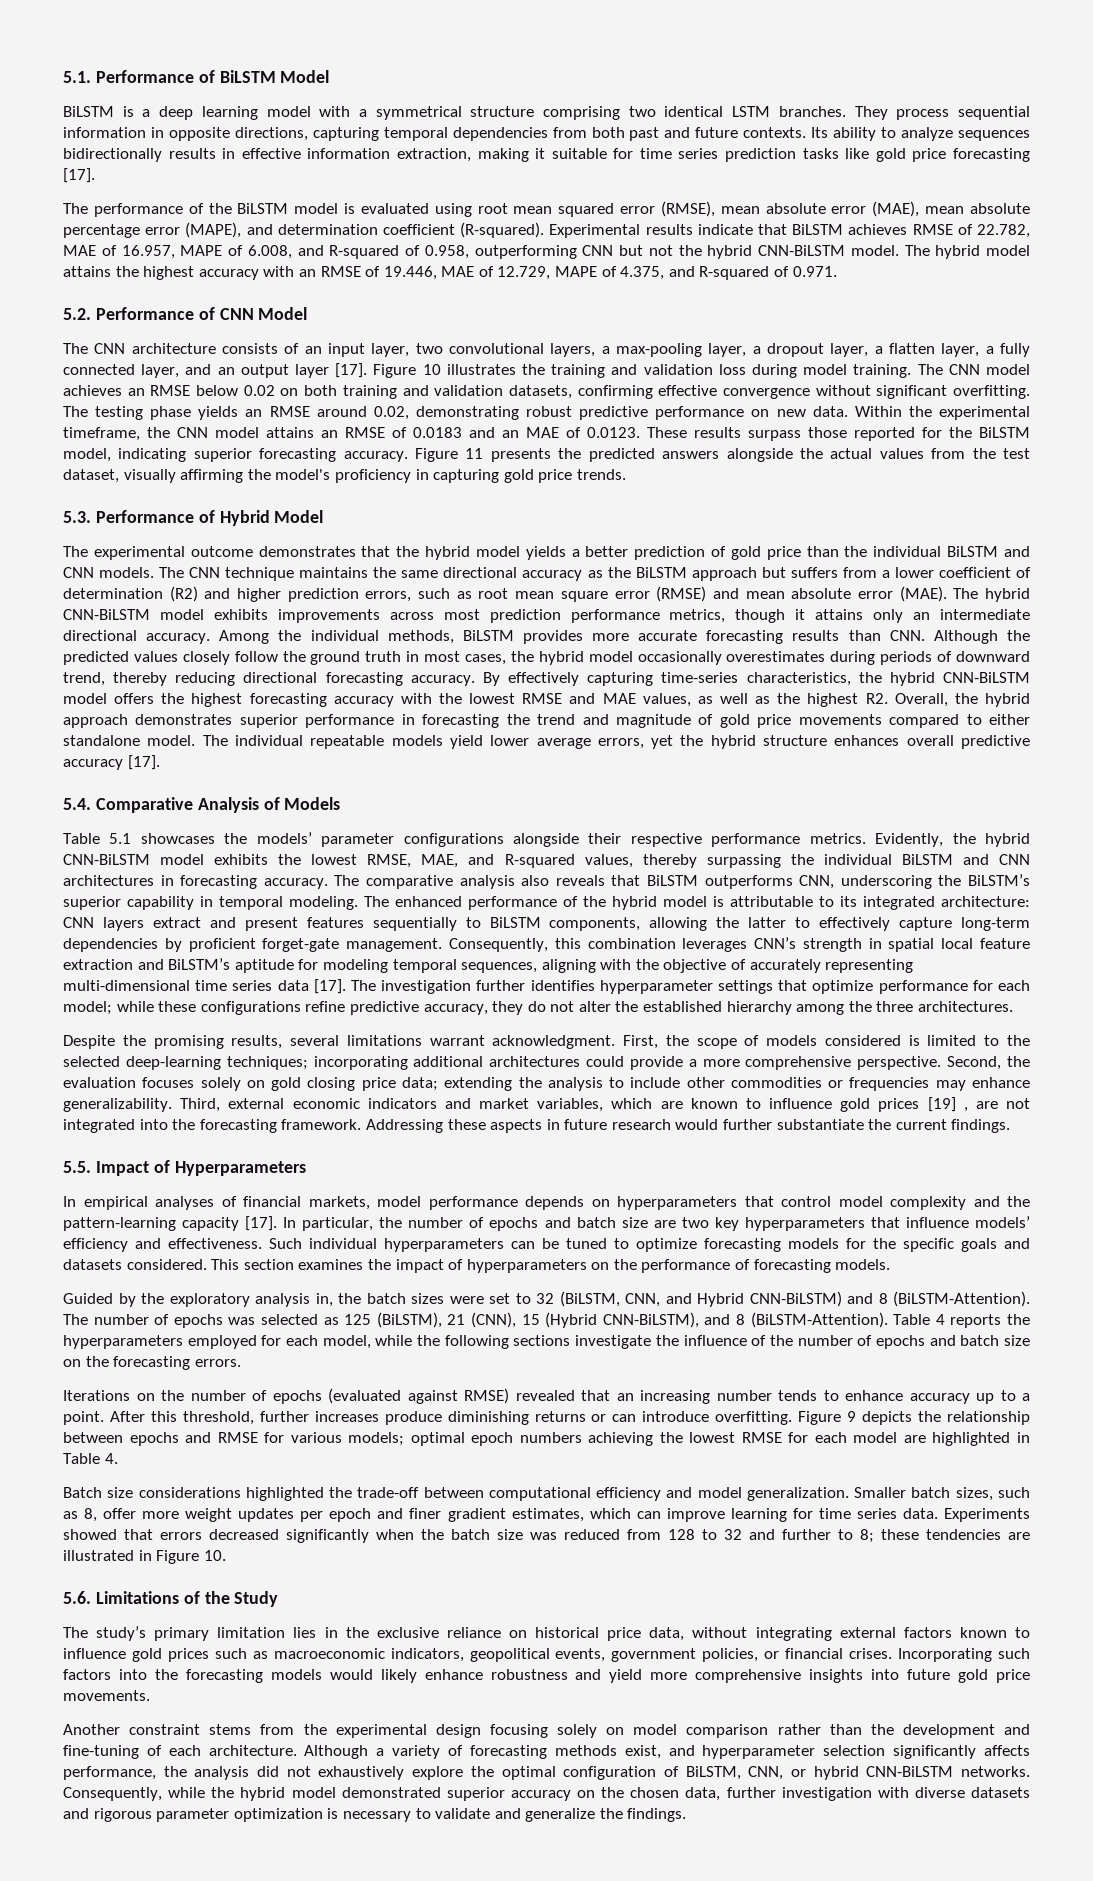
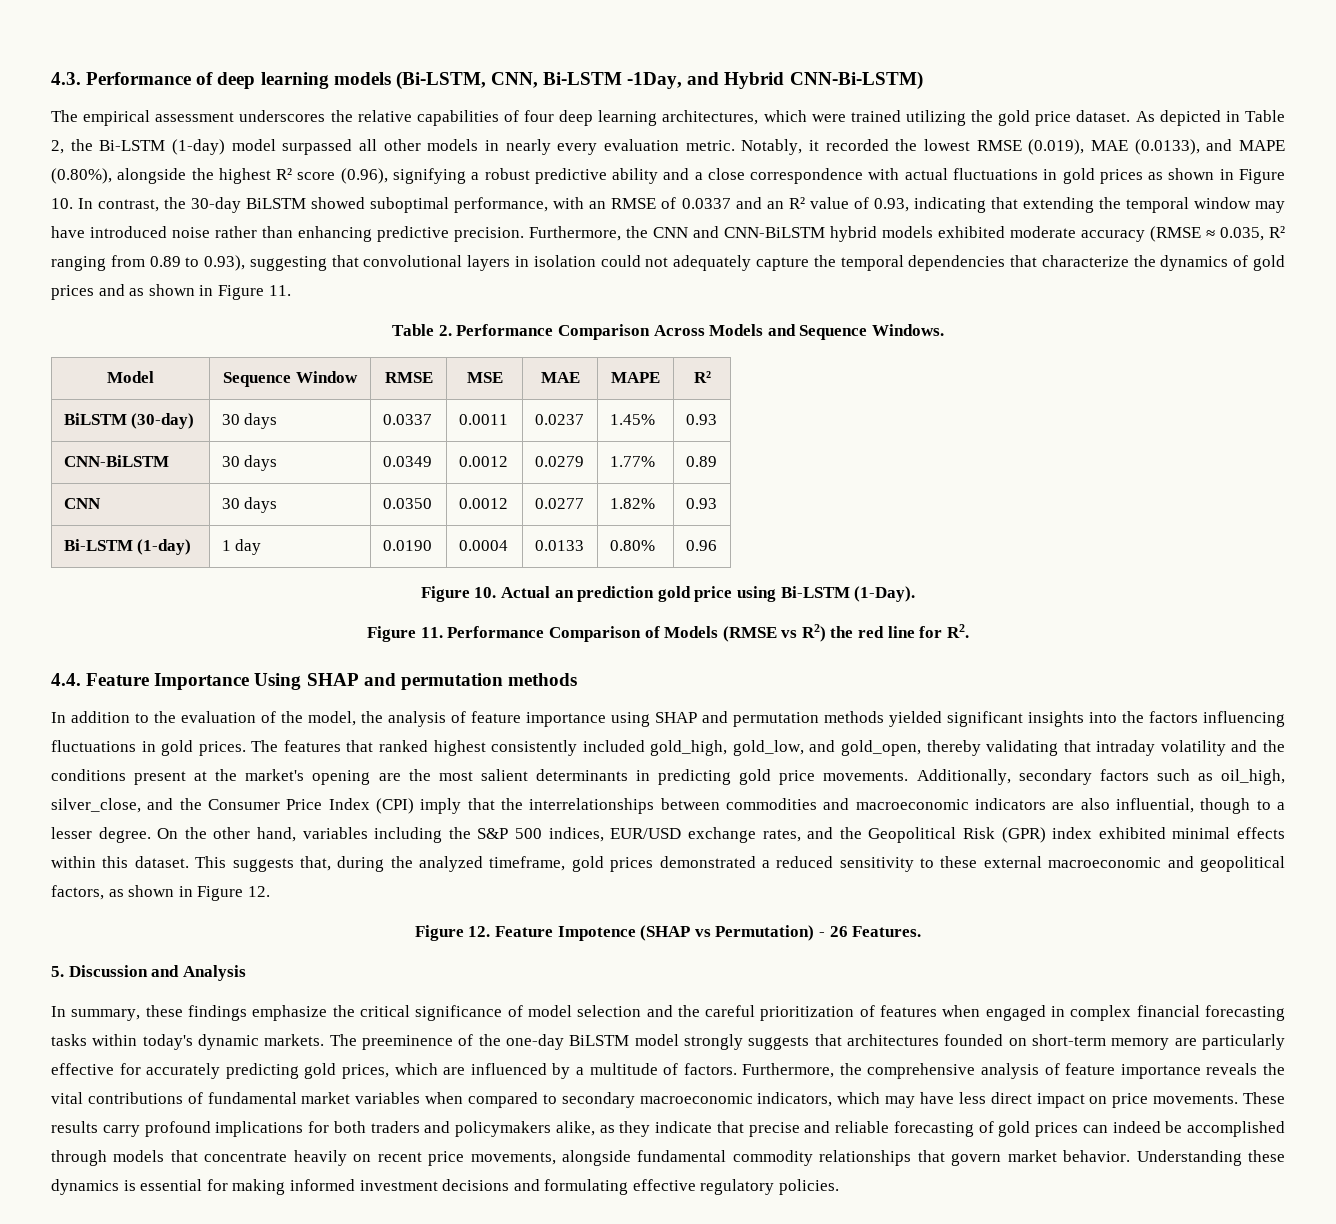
[63,70,330,83] [63,106,1031,120] [63,127,1030,141] [63,148,1031,162] [63,168,95,183] [63,201,1031,217] [63,222,1031,238] [63,245,1030,259] [63,266,837,280] [63,307,308,320] [63,343,1031,357] [63,363,1031,378] [63,385,1030,399] [63,406,1030,420] [63,427,1030,441] [63,448,1030,462] [63,469,626,483] [63,510,324,526] [63,546,1031,560] [63,567,1031,581] [63,586,1031,602] [63,609,1030,623] [63,630,1030,644] [63,651,1031,665] [63,672,1030,686] [63,693,1030,707] [63,714,1030,728] [63,735,1030,749] [63,755,160,770] [63,797,341,813] [63,832,1030,847] [63,854,1030,868] [63,874,1031,889] [63,896,1030,910] [63,917,1030,931] [63,937,1031,952] [63,958,914,973] [63,979,1031,994] [63,1001,1014,1015] [63,1035,1030,1049] [63,1056,1030,1070] [63,1077,1031,1091] [63,1097,1030,1112] [63,1119,1011,1133] [63,1160,306,1176] [63,1196,1030,1210] [63,1216,1030,1231] [63,1238,1030,1252] [63,1259,891,1273] [63,1291,1030,1307] [63,1312,1031,1328] [63,1335,1031,1349] [63,1356,241,1370] [63,1388,1030,1404] [63,1411,1030,1425] [63,1432,1030,1446] [63,1453,118,1464] [63,1487,1030,1501] [63,1508,1030,1522] [63,1529,1030,1543] [63,1550,226,1564] [63,1591,279,1607] [63,1626,1030,1641] [63,1648,1030,1662] [63,1669,1030,1683] [63,1690,150,1701] [63,1724,1030,1738] [63,1745,1030,1759] [63,1766,1030,1780] [63,1787,1030,1801] [63,1808,687,1822] 5.1. Performance of BiLSTM Model // BiLSTM is a deep learning model with a symmetrical structure comprising two identical LSTM branches. They process sequential information in opposite directions, capturing temporal dependencies from both past and future contexts. Its ability to analyze sequences bidirectionally results in effective information extraction, making it suitable for time series prediction tasks like gold price forecasting [17]. // The performance of the BiLSTM model is evaluated using root mean squared error (RMSE), mean absolute error (MAE), mean absolute percentage error (MAPE), and determination coefficient (R-squared). Experimental results indicate that BiLSTM achieves RMSE of 22.782, MAE of 16.957, MAPE of 6.008, and R-squared of 0.958, outperforming CNN but not the hybrid CNN-BiLSTM model. The hybrid model attains the highest accuracy with an RMSE of 19.446, MAE of 12.729, MAPE of 4.375, and R-squared of 0.971. // 5.2. Performance of CNN Model // The CNN architecture consists of an input layer, two convolutional layers, a max-pooling layer, a dropout layer, a flatten layer, a fully connected layer, and an output layer [17]. Figure 10 illustrates the training and validation loss during model training. The CNN model achieves an RMSE below 0.02 on both training and validation datasets, confirming effective convergence without significant overfitting. The testing phase yields an RMSE around 0.02, demonstrating robust predictive performance on new data. Within the experimental timeframe, the CNN model attains an RMSE of 0.0183 and an MAE of 0.0123. These results surpass those reported for the BiLSTM model, indicating superior forecasting accuracy. Figure 11 presents the predicted answers alongside the actual values from the test dataset, visually affirming the model's proficiency in capturing gold price trends. // 5.3. Performance of Hybrid Model // The experimental outcome demonstrates that the hybrid model yields a better prediction of gold price than the individual BiLSTM and CNN models. The CNN technique maintains the same directional accuracy as the BiLSTM approach but suffers from a lower coefficient of determination (R2) and higher prediction errors, such as root mean square error (RMSE) and mean absolute error (MAE). The hybrid CNN-BiLSTM model exhibits improvements across most prediction performance metrics, though it attains only an intermediate directional accuracy. Among the individual methods, BiLSTM provides more accurate forecasting results than CNN. Although the predicted values closely follow the ground truth in most cases, the hybrid model occasionally overestimates during periods of downward trend, thereby reducing directional forecasting accuracy. By effectively capturing time-series characteristics, the hybrid CNN-BiLSTM model offers the highest forecasting accuracy with the lowest RMSE and MAE values, as well as the highest R2. Overall, the hybrid approach demonstrates superior performance in forecasting the trend and magnitude of gold price movements compared to either standalone model. The individual repeatable models yield lower average errors, yet the hybrid structure enhances overall predictive accuracy [17]. // 5.4. Comparative Analysis of Models // Table 5.1 showcases the models’ parameter configurations alongside their respective performance metrics. Evidently, the hybrid CNN-BiLSTM model exhibits the lowest RMSE, MAE, and R-squared values, thereby surpassing the individual BiLSTM and CNN architectures in forecasting accuracy. The comparative analysis also reveals that BiLSTM outperforms CNN, underscoring the BiLSTM’s superior capability in temporal modeling. The enhanced performance of the hybrid model is attributable to its integrated architecture: CNN layers extract and present features sequentially to BiLSTM components, allowing the latter to effectively capture long-term dependencies by proficient forget-gate management. Consequently, this combination leverages CNN’s strength in spatial local feature extraction and BiLSTM’s aptitude for modeling temporal sequences, aligning with the objective of accurately representing multi-dimensional time series data [17]. The investigation further identifies hyperparameter settings that optimize performance for each model; while these configurations refine predictive accuracy, they do not alter the established hierarchy among the three architectures. // Despite the promising results, several limitations warrant acknowledgment. First, the scope of models considered is limited to the selected deep-learning techniques; incorporating additional architectures could provide a more comprehensive perspective. Second, the evaluation focuses solely on gold closing price data; extending the analysis to include other commodities or frequencies may enhance generalizability. Third, external economic indicators and market variables, which are known to influence gold prices [19] , are not integrated into the forecasting framework. Addressing these aspects in future research would further substantiate the current findings. // 5.5. Impact of Hyperparameters // In empirical analyses of financial markets, model performance depends on hyperparameters that control model complexity and the pattern-learning capacity [17]. In particular, the number of epochs and batch size are two key hyperparameters that influence models’ efficiency and effectiveness. Such individual hyperparameters can be tuned to optimize forecasting models for the specific goals and datasets considered. This section examines the impact of hyperparameters on the performance of forecasting models. // Guided by the exploratory analysis in, the batch sizes were set to 32 (BiLSTM, CNN, and Hybrid CNN-BiLSTM) and 8 (BiLSTM-Attention). The number of epochs was selected as 125 (BiLSTM), 21 (CNN), 15 (Hybrid CNN-BiLSTM), and 8 (BiLSTM-Attention). Table 4 reports the hyperparameters employed for each model, while the following sections investigate the influence of the number of epochs and batch size on the forecasting errors. // Iterations on the number of epochs (evaluated against RMSE) revealed that an increasing number tends to enhance accuracy up to a point. After this threshold, further increases produce diminishing returns or can introduce overfitting. Figure 9 depicts the relationship between epochs and RMSE for various models; optimal epoch numbers achieving the lowest RMSE for each model are highlighted in Table 4. // Batch size considerations highlighted the trade-off between computational efficiency and model generalization. Smaller batch sizes, such as 8, offer more weight updates per epoch and finer gradient estimates, which can improve learning for time series data. Experiments showed that errors decreased significantly when the batch size was reduced from 128 to 32 and further to 8; these tendencies are illustrated in Figure 10. // 5.6. Limitations of the Study // The study’s primary limitation lies in the exclusive reliance on historical price data, without integrating external factors known to influence gold prices such as macroeconomic indicators, geopolitical events, government policies, or financial crises. Incorporating such factors into the forecasting models would likely enhance robustness and yield more comprehensive insights into future gold price movements. // Another constraint stems from the experimental design focusing solely on model comparison rather than the development and fine-tuning of each architecture. Although a variety of forecasting methods exist, and hyperparameter selection significantly affects performance, the analysis did not exhaustively explore the optimal configuration of BiLSTM, CNN, or hybrid CNN-BiLSTM networks. Consequently, while the hybrid model demonstrated superior accuracy on the chosen data, further investigation with diverse datasets and rigorous parameter optimization is necessary to validate and generalize the findings. -> [51,71,923,90] [51,110,1286,126] [51,139,1285,155] [51,168,1285,184] [51,197,1285,213] [51,226,1285,242] [51,255,1285,271] [51,284,291,300] [392,324,944,340] [107,371,154,383] [223,371,358,387] [384,372,433,383] [466,372,503,383] [540,372,580,383] [611,372,660,383] [693,371,711,383] [63,413,195,429] [221,413,278,429] [382,414,432,425] [458,414,508,425] [534,414,584,425] [609,414,655,425] [685,414,717,425] [63,455,169,467] [221,455,278,471] [382,456,432,467] [458,456,508,467] [534,456,584,467] [609,456,655,467] [685,456,717,467] [63,498,101,509] [221,497,278,513] [382,498,432,509] [458,498,508,509] [534,498,584,509] [609,498,655,509] [685,498,717,509] [63,539,192,555] [221,539,262,555] [382,540,432,551] [458,540,508,551] [534,540,584,551] [609,540,655,551] [685,540,717,551] [420,586,916,602] [367,624,969,642] [51,673,577,690] [51,711,1285,727] [51,740,1285,756] [51,769,1285,785] [51,798,1285,814] [51,827,1285,843] [51,856,1285,872] [51,885,270,901] [414,925,922,941] [51,965,246,981] [51,1005,1286,1021] [51,1034,1285,1050] [51,1063,1285,1079] [51,1092,1286,1108] [51,1121,1285,1137] [51,1150,1285,1166] [51,1179,840,1195] 4.3. Performance of deep learning models (Bi-LSTM, CNN, Bi-LSTM -1Day, and Hybrid CNN-Bi-LSTM) // The empirical assessment underscores the relative capabilities of four deep learning architectures, which were trained utilizing the gold price dataset. As depicted in Table 2, the Bi-LSTM (1-day) model surpassed all other models in nearly every evaluation metric. Notably, it recorded the lowest RMSE (0.019), MAE (0.0133), and MAPE (0.80%), alongside the highest R² score (0.96), signifying a robust predictive ability and a close correspondence with actual fluctuations in gold prices as shown in Figure 10. In contrast, the 30-day BiLSTM showed suboptimal performance, with an RMSE of 0.0337 and an R² value of 0.93, indicating that extending the temporal window may have introduced noise rather than enhancing predictive precision. Furthermore, the CNN and CNN-BiLSTM hybrid models exhibited moderate accuracy (RMSE ≈ 0.035, R² ranging from 0.89 to 0.93), suggesting that convolutional layers in isolation could not adequately capture the temporal dependencies that characterize the dynamics of gold prices and as shown in Figure 11. // Table 2. Performance Comparison Across Models and Sequence Windows. // Model | Sequence Window | RMSE | MSE | MAE | MAPE | R² // BiLSTM (30-day) | 30 days | 0.0337 | 0.0011 | 0.0237 | 1.45% | 0.93 // CNN-BiLSTM | 30 days | 0.0349 | 0.0012 | 0.0279 | 1.77% | 0.89 // CNN | 30 days | 0.0350 | 0.0012 | 0.0277 | 1.82% | 0.93 // Bi-LSTM (1-day) | 1 day | 0.0190 | 0.0004 | 0.0133 | 0.80% | 0.96 // Figure 10. Actual an prediction gold price using Bi-LSTM (1-Day). // Figure 11. Performance Comparison of Models (RMSE vs R2) the red line for R2. // 4.4. Feature Importance Using SHAP and permutation methods // In addition to the evaluation of the model, the analysis of feature importance using SHAP and permutation methods yielded significant insights into the factors influencing fluctuations in gold prices. The features that ranked highest consistently included gold_high, gold_low, and gold_open, thereby validating that intraday volatility and the conditions present at the market's opening are the most salient determinants in predicting gold price movements. Additionally, secondary factors such as oil_high, silver_close, and the Consumer Price Index (CPI) imply that the interrelationships between commodities and macroeconomic indicators are also influential, though to a lesser degree. On the other hand, variables including the S&P 500 indices, EUR/USD exchange rates, and the Geopolitical Risk (GPR) index exhibited minimal effects within this dataset. This suggests that, during the analyzed timeframe, gold prices demonstrated a reduced sensitivity to these external macroeconomic and geopolitical factors, as shown in Figure 12. // Figure 12. Feature Impotence (SHAP vs Permutation) - 26 Features. // 5. Discussion and Analysis // In summary, these findings emphasize the critical significance of model selection and the careful prioritization of features when engaged in complex financial forecasting tasks within today's dynamic markets. The preeminence of the one-day BiLSTM model strongly suggests that architectures founded on short-term memory are particularly effective for accurately predicting gold prices, which are influenced by a multitude of factors. Furthermore, the comprehensive analysis of feature importance reveals the vital contributions of fundamental market variables when compared to secondary macroeconomic indicators, which may have less direct impact on price movements. These results carry profound implications for both traders and policymakers alike, as they indicate that precise and reliable forecasting of gold prices can indeed be accomplished through models that concentrate heavily on recent price movements, alongside fundamental commodity relationships that govern market behavior. Understanding these dynamics is essential for making informed investment decisions and formulating effective regulatory policies.

